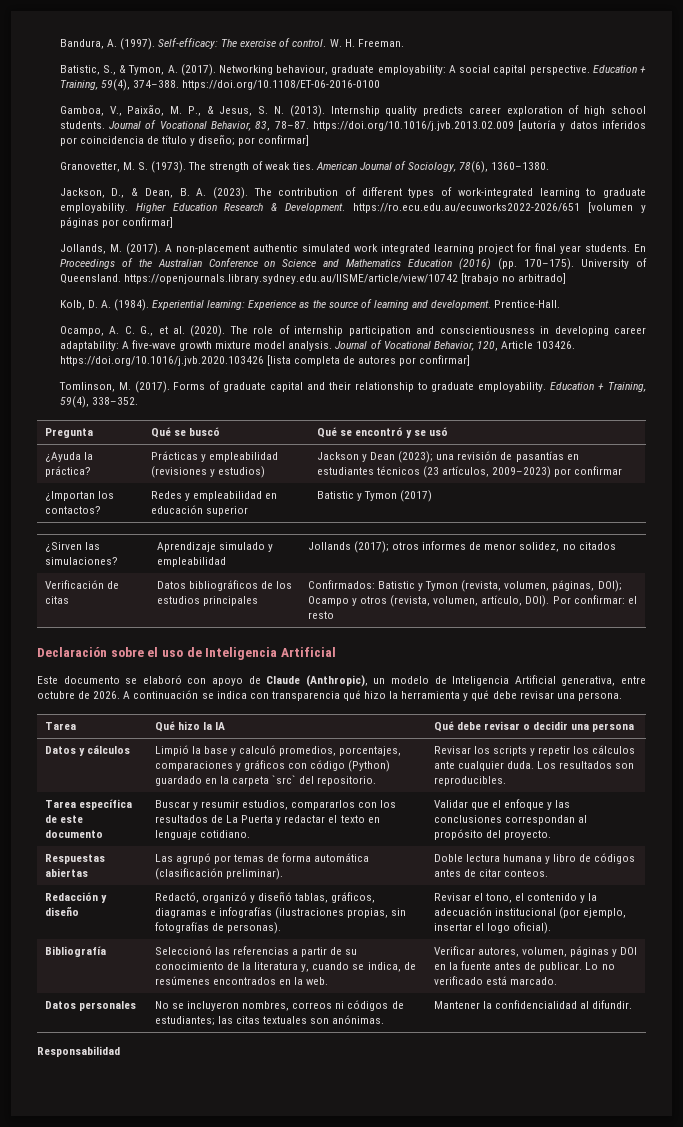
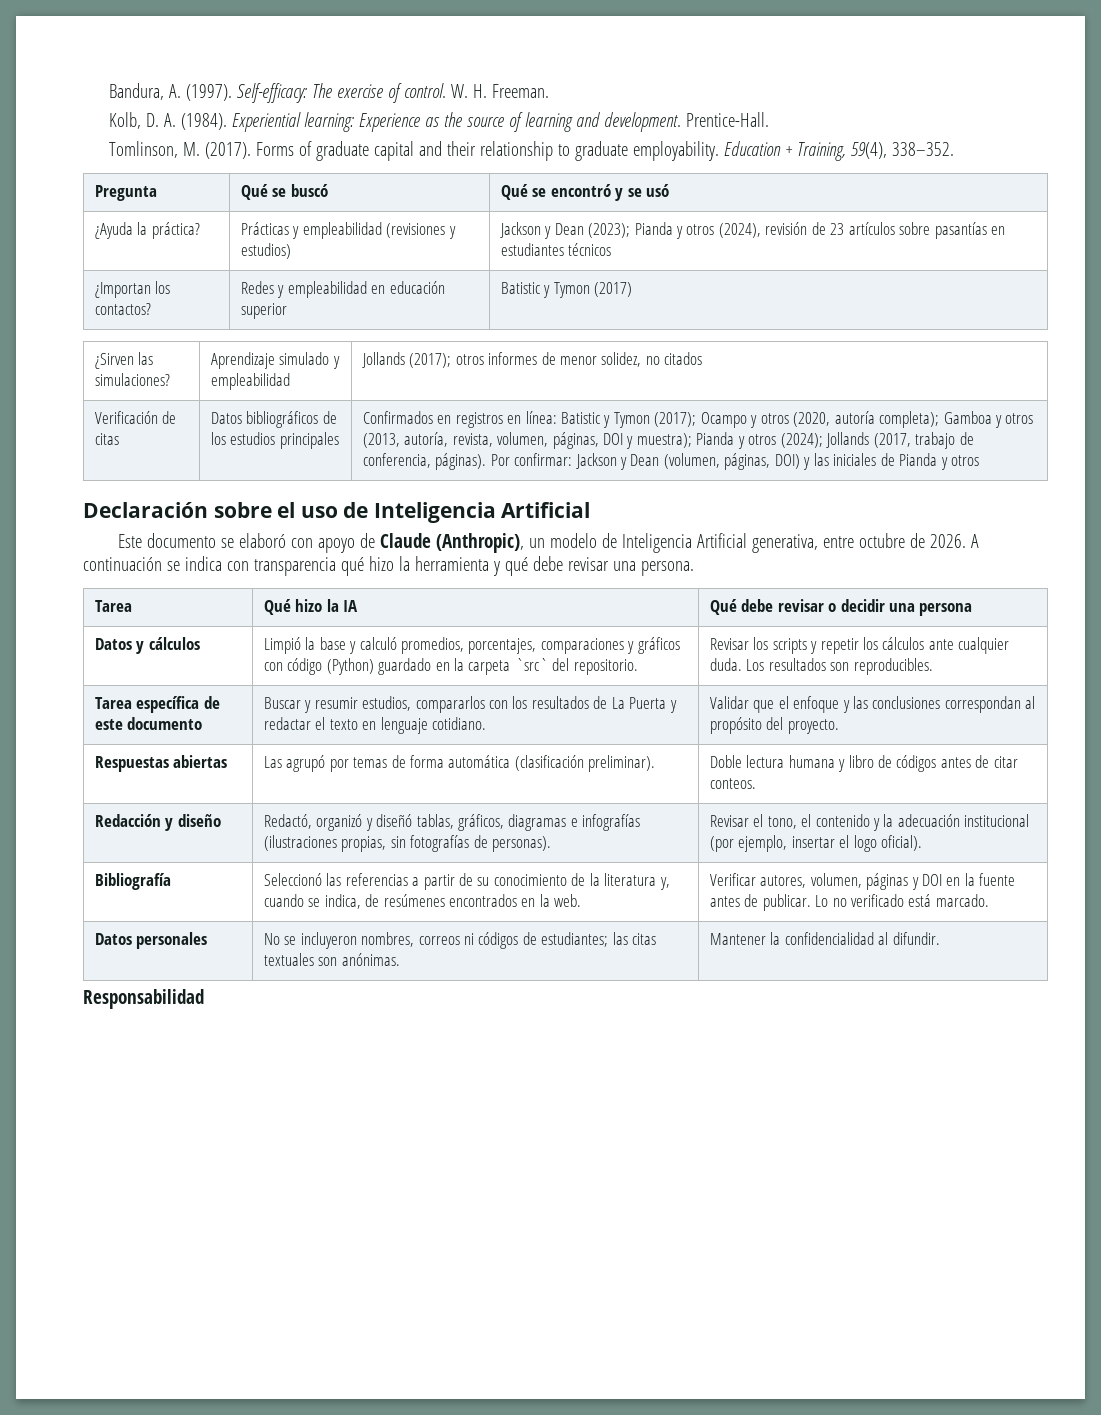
[59,64,646,76] [59,79,381,91] [59,105,647,117] [59,120,646,131] [59,135,310,146] [59,161,550,173] [59,187,646,199] [59,202,646,213] [59,217,173,228] [59,243,647,255] [59,258,647,270] [59,273,567,284] // Batistic, S., & Tymon, A. (2017). Networking behaviour, graduate employability: A social capital perspective. Education + Training, 59(4), 374–388. https://doi.org/10.1108/ET-06-2016-0100 // Gamboa, V., Paixão, M. P., & Jesus, S. N. (2013). Internship quality predicts career exploration of high school students. Journal of Vocational Behavior, 83, 78–87. https://doi.org/10.1016/j.jvb.2013.02.009 [autoría y datos inferidos por coincidencia de título y diseño; por confirmar] // Granovetter, M. S. (1973). The strength of weak ties. American Journal of Sociology, 78(6), 1360–1380. // Jackson, D., & Dean, B. A. (2023). The contribution of different types of work-integrated learning to graduate employability. Higher Education Research & Development. https://ro.ecu.edu.au/ecuworks2022-2026/651 [volumen y páginas por confirmar] // Jollands, M. (2017). A non-placement authentic simulated work integrated learning project for final year students. En Proceedings of the Australian Conference on Science and Mathematics Education (2016) (pp. 170–175). University of Queensland. https://openjournals.library.sydney.edu.au/IISME/article/view/10742 [trabajo no arbitrado] -> (550, 91) none
[59,325,646,337] [59,340,576,351] [59,355,471,366] // Ocampo, A. C. G., et al. (2020). The role of internship participation and conscientiousness in developing career adaptability: A five-wave growth mixture model analysis. Journal of Vocational Behavior, 120, Article 103426. https://doi.org/10.1016/j.jvb.2020.103426 [lista completa de autores por confirmar] -> (770, 119) none
[436,451,513,460] una revisión de -> [634,222,931,239] Pianda y otros (2024), revisión de 23 artículos sobre
[423,466,623,478] (23 artículos, 2009–2023) por confirmar -> (612, 249) none
[307,580,622,592] [307,595,637,607] [307,611,334,619] Confirmados: Batistic y Tymon (revista, volumen, páginas, DOI); Ocampo y otros (revista, volumen, artículo, DOI). Por confirmar: el resto -> [362,411,1034,428] [362,432,974,449] [362,453,979,470] Confirmados en registros en línea: Batistic y Tymon (2017); Ocampo y otros (2020, autoría completa); Gamboa y otros (2013, autoría, revista, volumen, páginas, DOI y muestra); Pianda y otros (2024); Jollands (2017, trabajo de conferencia, páginas). Por confirmar: Jackson y Dean (volumen, páginas, DOI) y las iniciales de Pianda y otros

